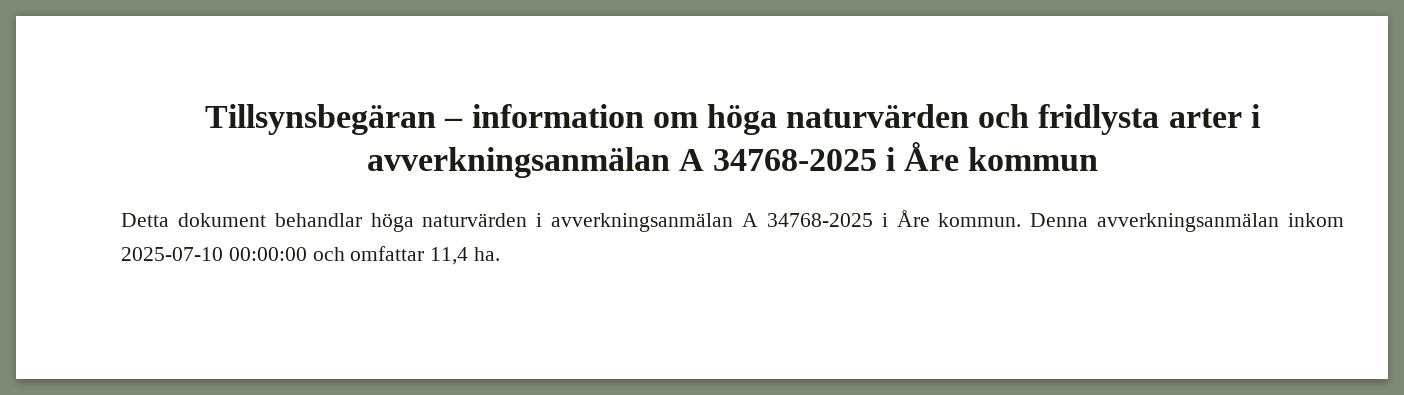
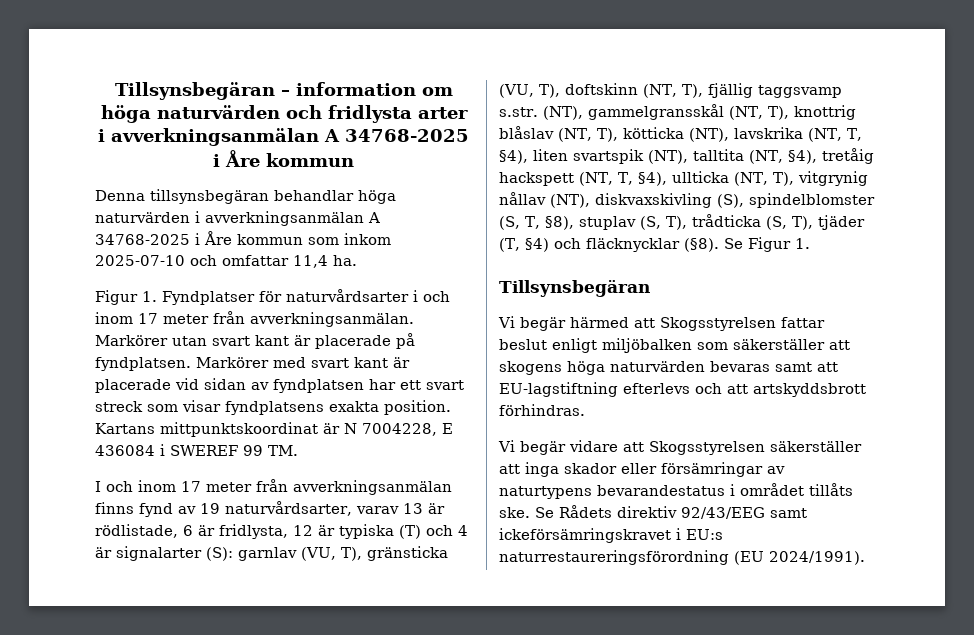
[121,213,266,227] Detta dokument -> [95,189,269,204] Denna tillsynsbegäran
[938,213,1280,232] kommun. Denna avverkningsanmälan -> [237,234,339,245] kommun som
[228,247,307,261] 00:00:00 -> (185, 260) none
(501, 254) none -> [95,289,450,305] [95,311,414,327] [95,333,415,349] [95,357,410,371] [95,378,464,393] [95,400,451,415] [95,422,453,437] [95,444,298,456] [95,479,452,495] [95,501,445,517] [95,524,468,539] [95,546,448,561] [499,83,842,98] [499,104,856,120] [499,126,862,142] [499,148,874,164] [499,171,868,186] [499,192,875,208] [499,214,865,230] [499,237,810,252] [499,280,650,297] [498,316,825,331] [499,338,850,353] [499,361,838,375] [499,382,866,397] [499,404,585,416] [498,440,862,455] [499,462,785,477] [499,483,853,499] [499,505,807,519] [499,528,723,543] [499,550,865,565] // Figur 1. Fyndplatser för naturvårdsarter i och inom 17 meter från avverkningsanmälan. Markörer utan svart kant är placerade på fyndplatsen. Markörer med svart kant är placerade vid sidan av fyndplatsen har ett svart streck som visar fyndplatsens exakta position. Kartans mittpunktskoordinat är N 7004228, E 436084 i SWEREF 99 TM. // I och inom 17 meter från avverkningsanmälan finns fynd av 19 naturvårdsarter, varav 13 är rödlistade, 6 är fridlysta, 12 är typiska (T) och 4 är signalarter (S): garnlav (VU, T), gränsticka (VU, T), doftskinn (NT, T), fjällig taggsvamp s.str. (NT), gammelgransskål (NT, T), knottrig blåslav (NT, T), kötticka (NT), lavskrika (NT, T, §4), liten svartspik (NT), talltita (NT, §4), tretåig hackspett (NT, T, §4), ullticka (NT, T), vitgrynig nållav (NT), diskvaxskivling (S), spindelblomster (S, T, §8), stuplav (S, T), trådticka (S, T), tjäder (T, §4) och fläcknycklar (§8). Se Figur 1. // Tillsynsbegäran // Vi begär härmed att Skogsstyrelsen fattar beslut enligt miljöbalken som säkerställer att skogens höga naturvärden bevaras samt att EU-lagstiftning efterlevs och att artskyddsbrott förhindras. // Vi begär vidare att Skogsstyrelsen säkerställer att inga skador eller försämringar av naturtypens bevarandestatus i området tillåts ske. Se Rådets direktiv 92/43/EEG samt ickeförsämringskravet i EU:s naturrestaureringsförordning (EU 2024/1991).

